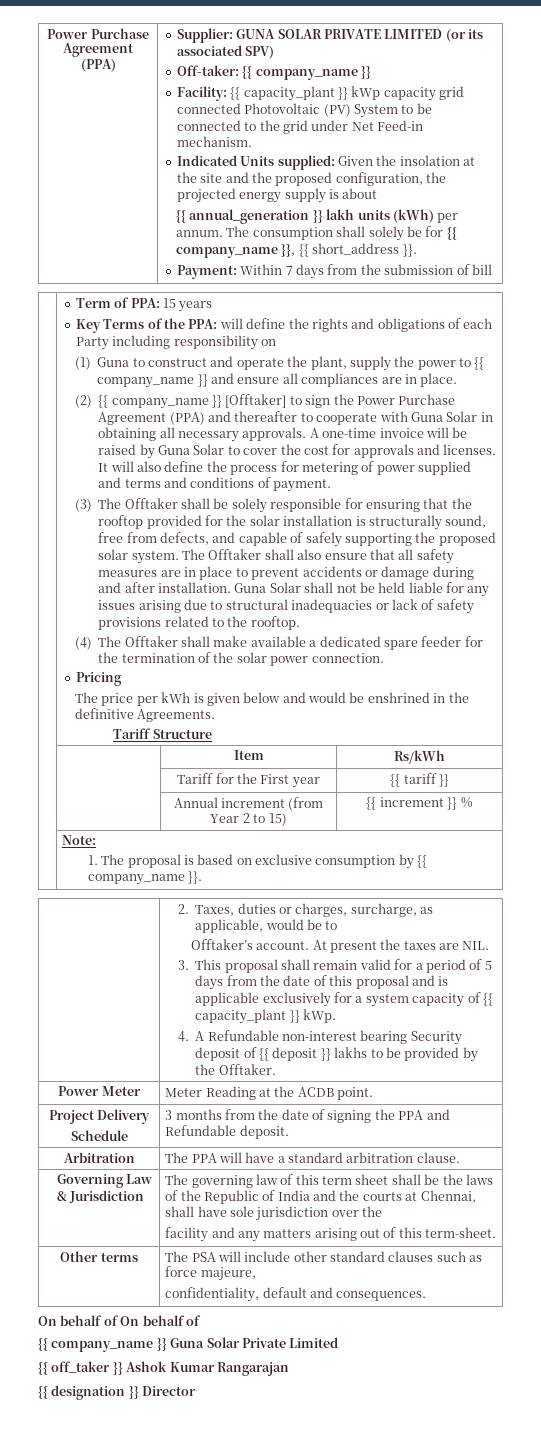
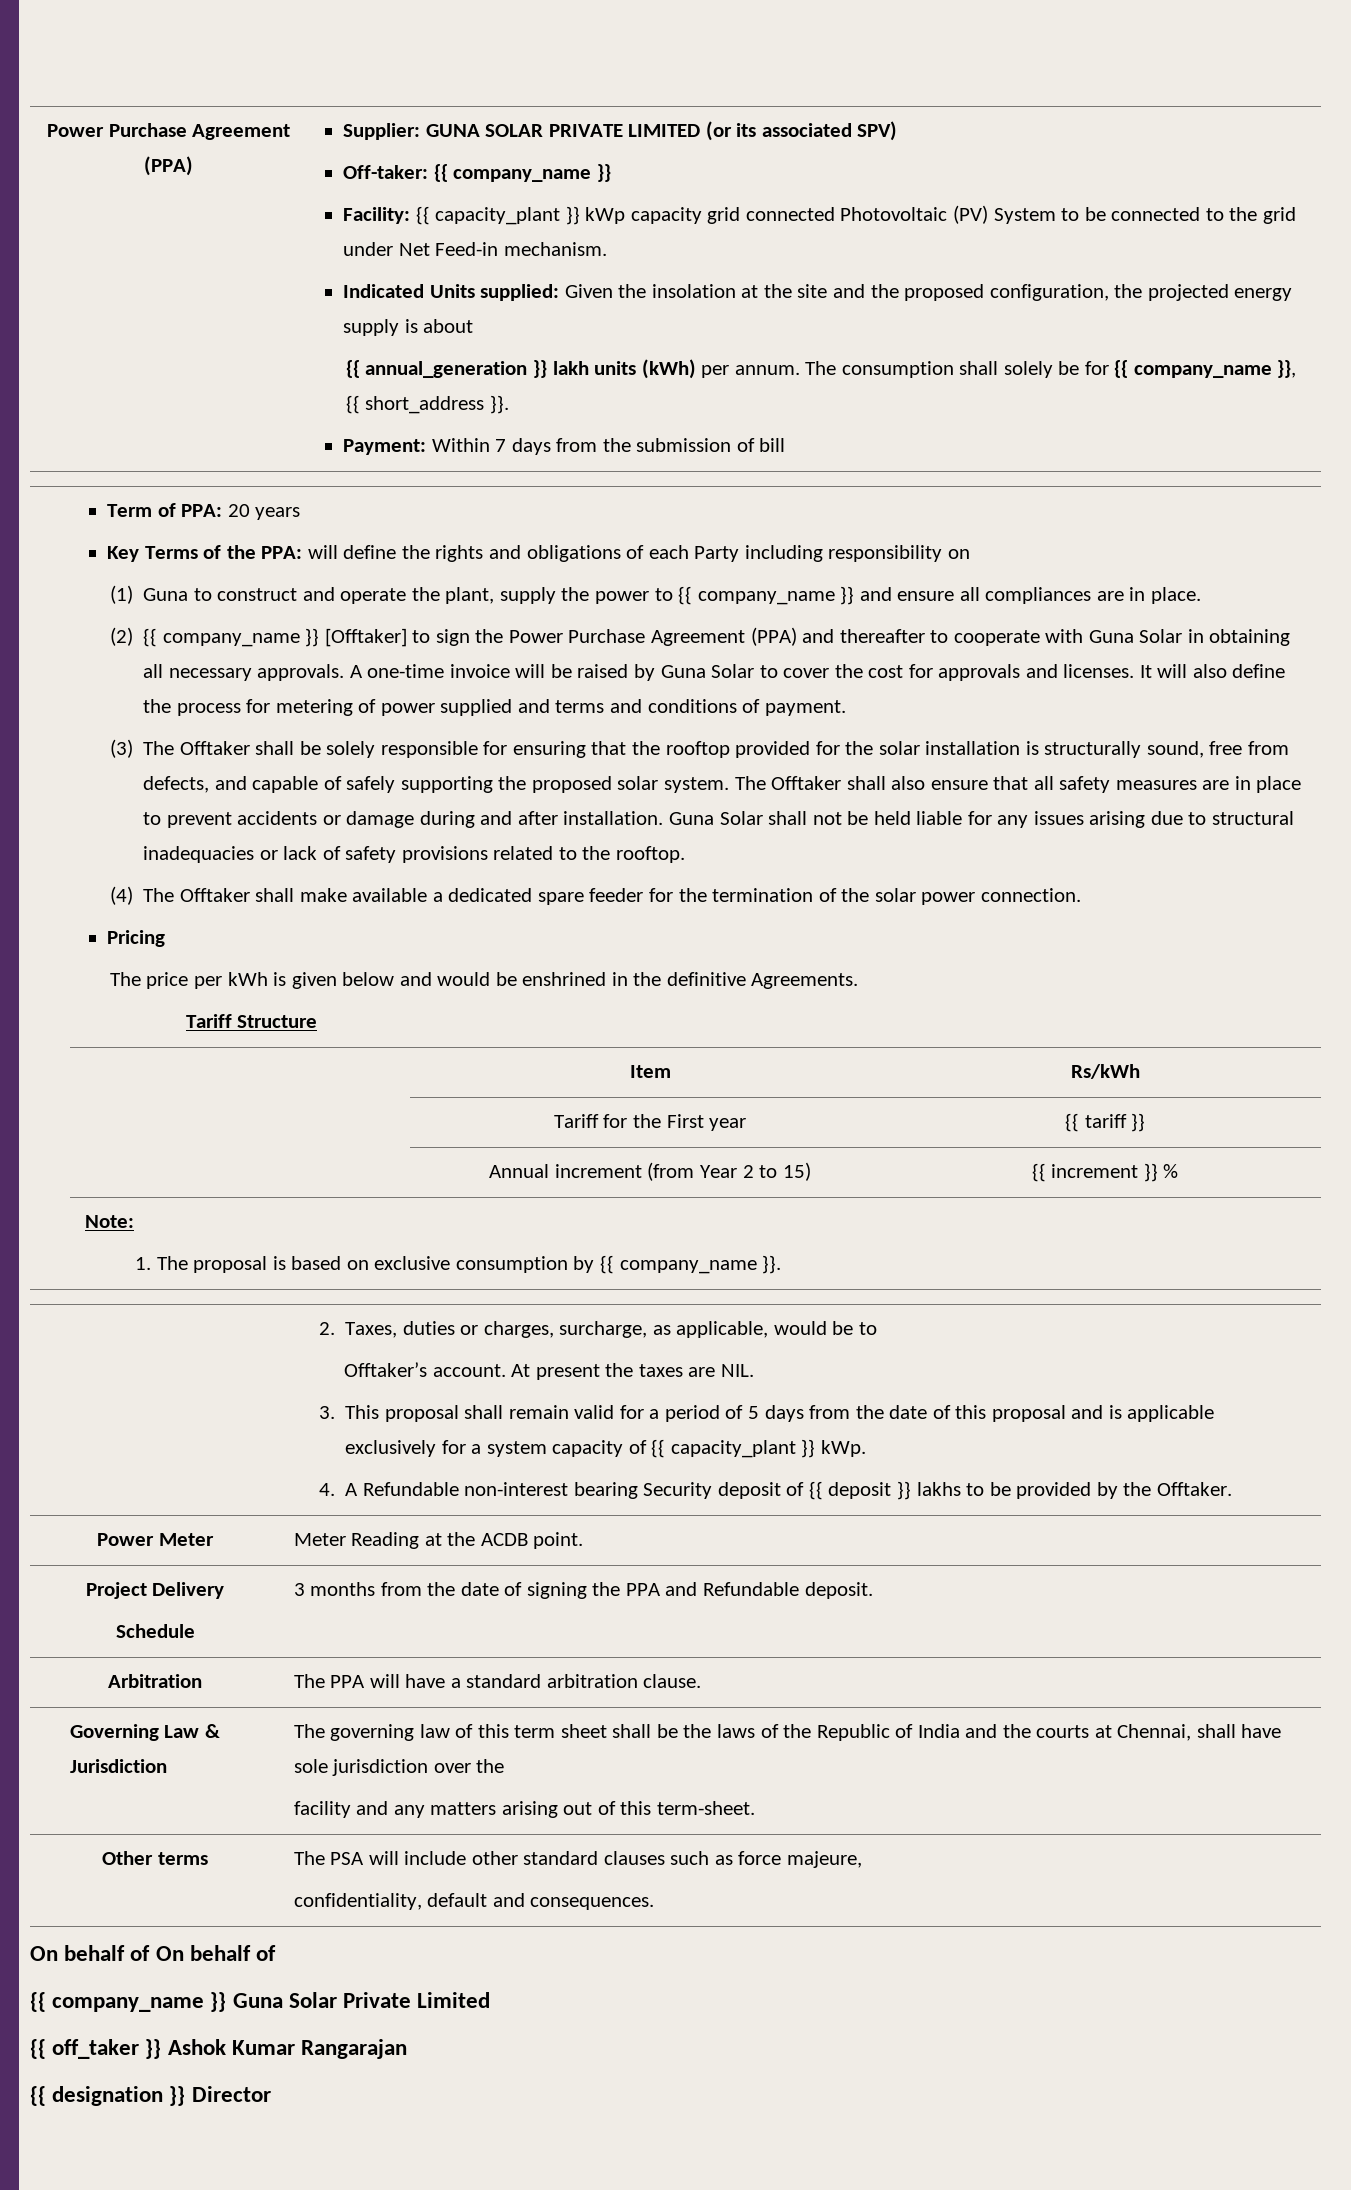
[163,298,177,308] 15 -> [227,504,250,517] 20

